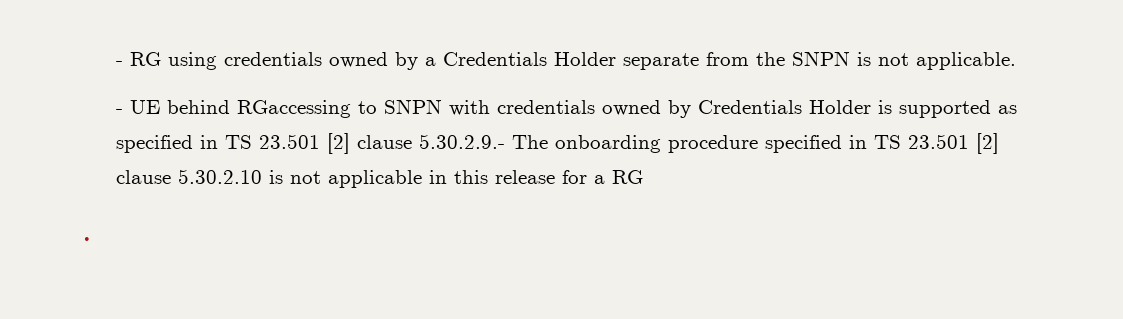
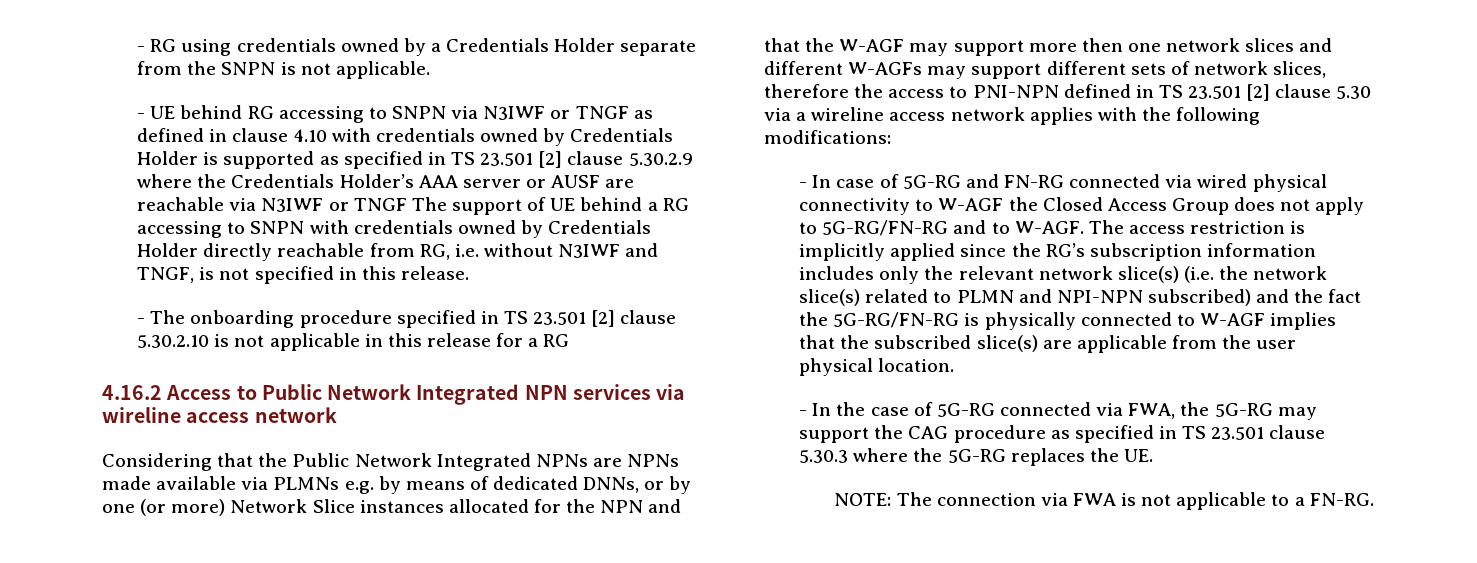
[237,99,443,118] RGaccessing to SNPN -> [247,106,653,123] [137,128,327,142] RG accessing to SNPN via N3IWF or TNGF as defined in clause 4.10
[419,134,506,149] 5.30.2.9.- -> [628,153,693,166] [137,174,635,188] [137,197,689,215] [137,220,652,238] [137,243,659,261] [137,266,470,284] [137,318,146,324] 5.30.2.9 where the Credentials Holder’s AAA server or AUSF are reachable via N3IWF or TNGF The support of UE behind a RG accessing to SNPN with credentials owned by Credentials Holder directly reachable from RG, i.e. without N3IWF and TNGF, is not specified in this release. // -
[83,237,91,241] . -> [102,384,686,405] [102,407,337,423] [102,453,680,471] [102,476,692,494] [102,499,682,516] [764,38,1333,56] [764,61,1327,79] [764,84,1372,101] [764,107,1261,125] [764,130,891,144] [799,174,1327,192] [799,197,1365,215] [799,220,1306,236] [799,243,1317,261] [799,266,1328,284] [799,289,1362,306] [799,312,1337,330] [799,335,1297,353] [799,358,955,376] [799,402,1317,420] [799,425,1326,443] [799,448,1154,466] [834,492,1374,510] 4.16.2 Access to Public Network Integrated NPN services via wireline access network // Considering that the Public Network Integrated NPNs are NPNs made available via PLMNs e.g. by means of dedicated DNNs, or by one (or more) Network Slice instances allocated for the NPN and that the W-AGF may support more then one network slices and different W-AGFs may support different sets of network slices, therefore the access to PNI-NPN defined in TS 23.501 [2] clause 5.30 via a wireline access network applies with the following modifications: // - In case of 5G-RG and FN-RG connected via wired physical connectivity to W-AGF the Closed Access Group does not apply to 5G-RG/FN-RG and to W-AGF. The access restriction is implicitly applied since the RG’s subscription information includes only the relevant network slice(s) (i.e. the network slice(s) related to PLMN and NPI-NPN subscribed) and the fact the 5G-RG/FN-RG is physically connected to W-AGF implies that the subscribed slice(s) are applicable from the user physical location. // - In the case of 5G-RG connected via FWA, the 5G-RG may support the CAG procedure as specified in TS 23.501 clause 5.30.3 where the 5G-RG replaces the UE. // NOTE: The connection via FWA is not applicable to a FN-RG.

